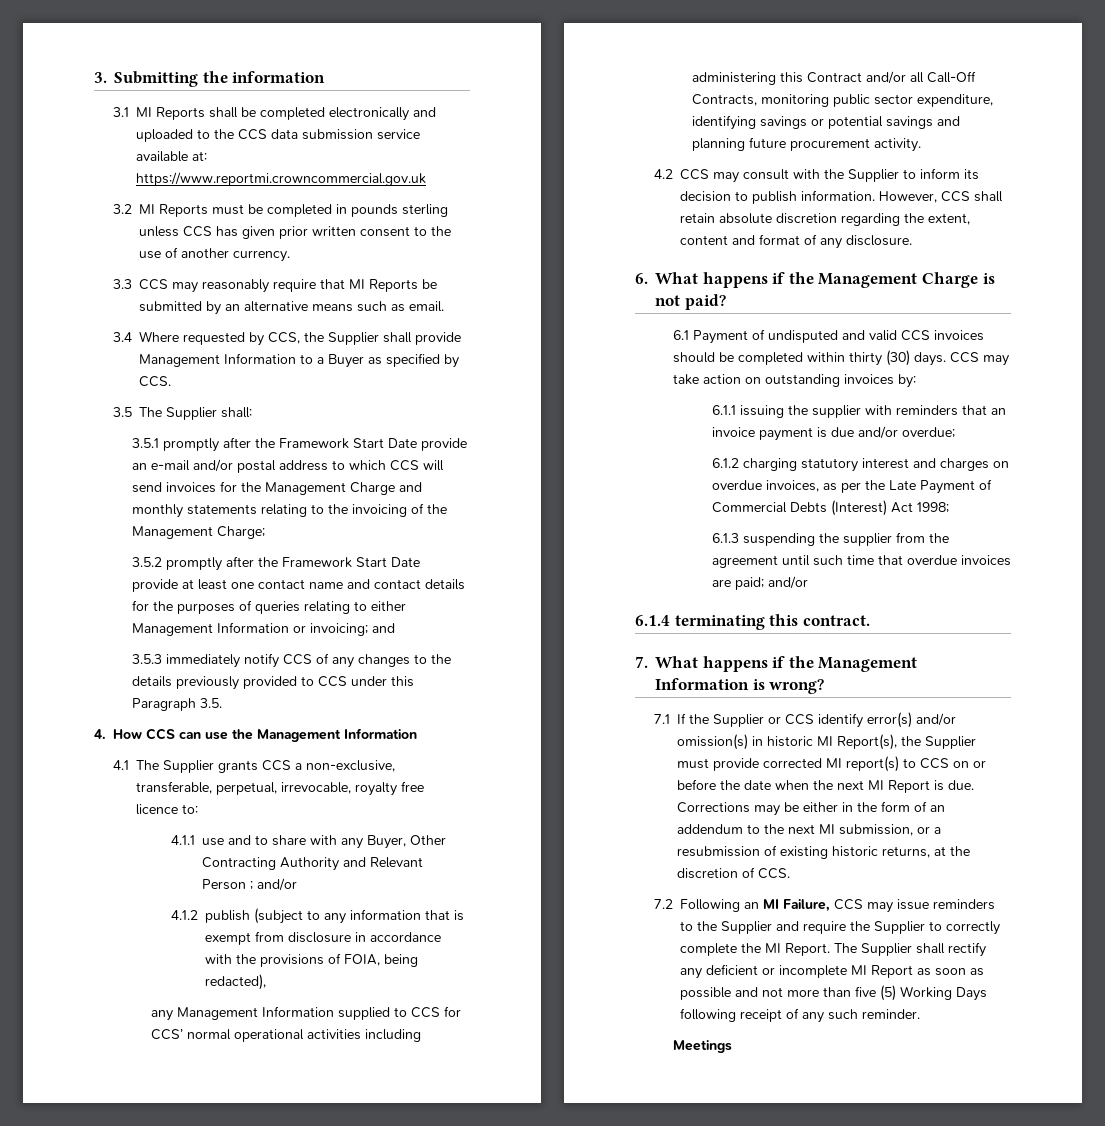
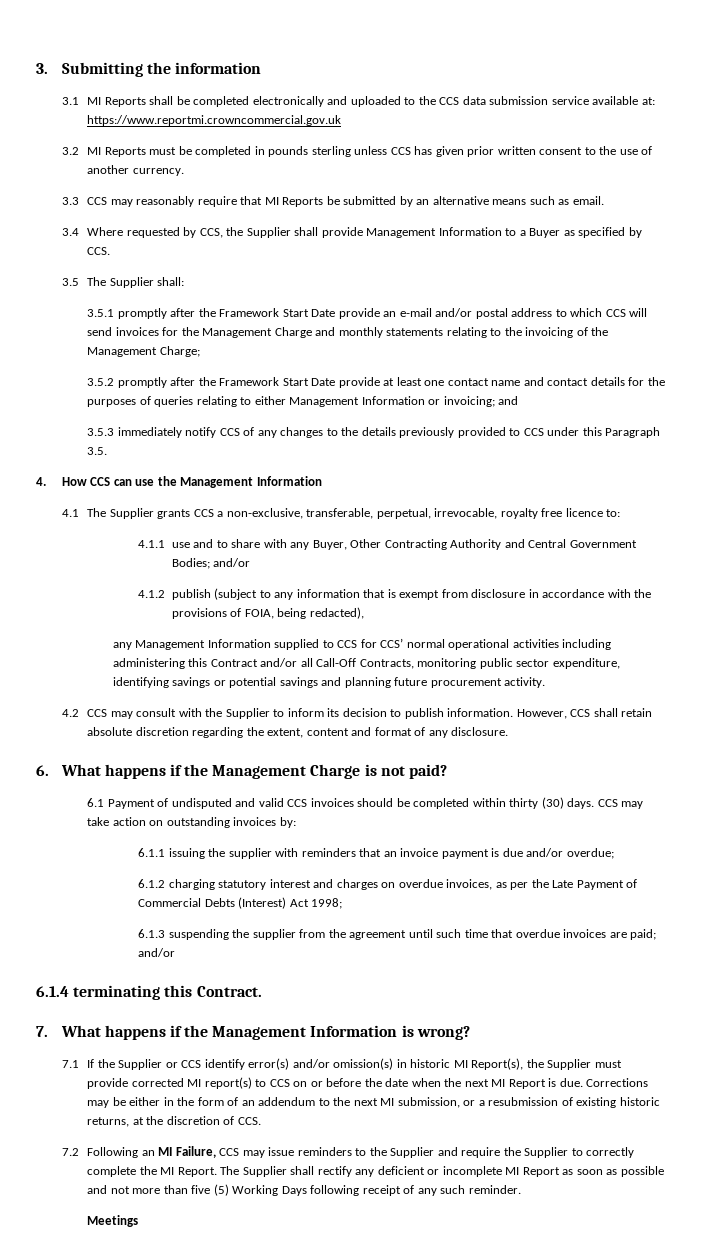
[369,857,423,868] [201,879,253,890] Relevant Person ; -> [528,539,637,548] [171,558,210,569] Central Government Bodies;
[802,615,870,626] contract. -> [196,986,262,997] Contract.

